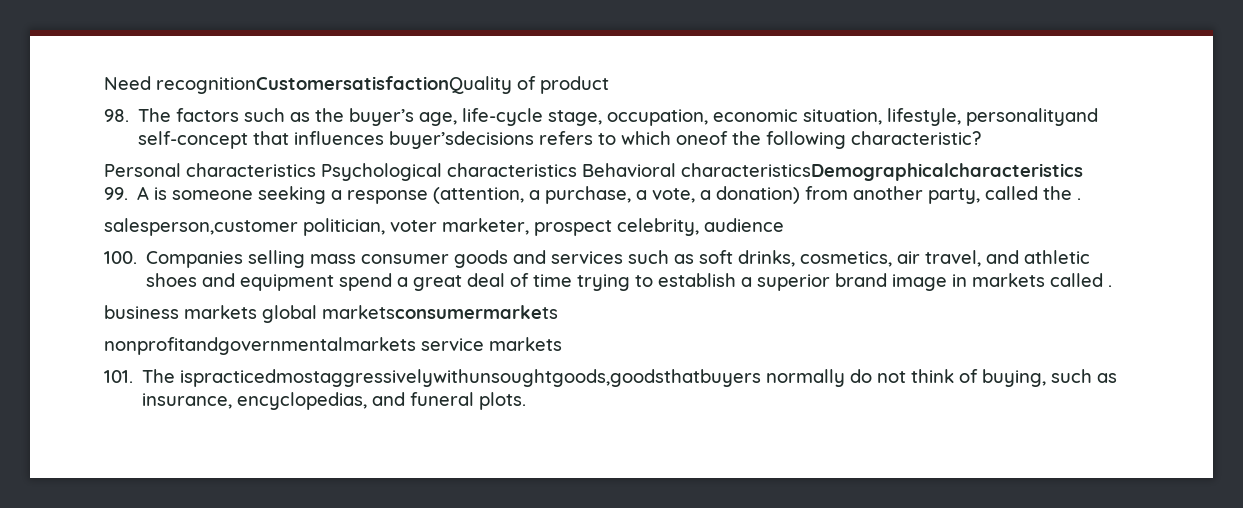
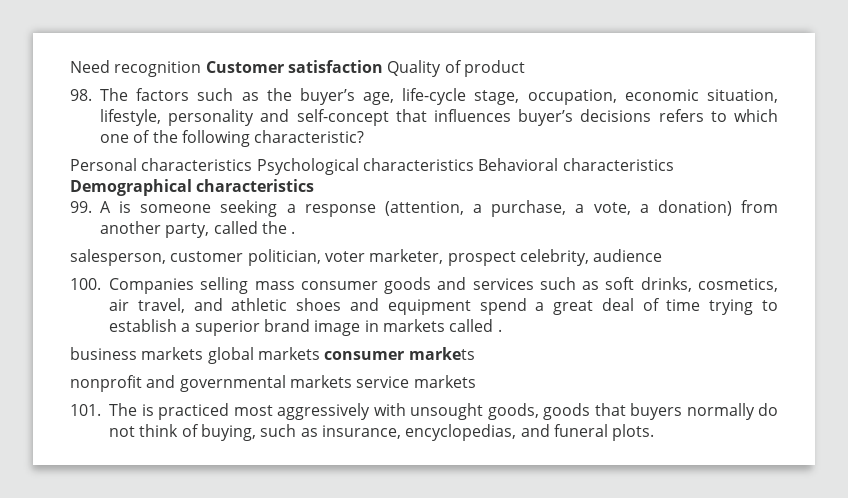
[156,76,512,94] recognitionCustomersatisfactionQuality -> [114,60,442,77] recognition Customer satisfaction Quality
[966,108,1099,126] personalityand -> [168,109,290,126] personality and
[389,131,535,149] buyer’sdecisions -> [518,109,652,126] buyer’s decisions
[676,131,729,145] oneof -> [100,130,151,143] one of
[681,163,1083,181] characteristicsDemographicalcharacteristics -> [562,158,674,171] [70,179,315,196] characteristics Demographical characteristics
[104,218,298,236] salesperson,customer -> [70,249,244,266] salesperson, customer
[322,305,558,319] [104,337,562,355] [104,369,762,387] marketsconsumermarkets // nonprofitandgovernmentalmarkets service markets // 101. The ispracticedmostaggressivelywithunsoughtgoods,goodsthatbuyers -> [257,347,475,360] [70,375,476,392] [70,403,682,420] markets consumer markets // nonprofit and governmental markets service markets // 101. The is practiced most aggressively with unsought goods, goods that buyers

